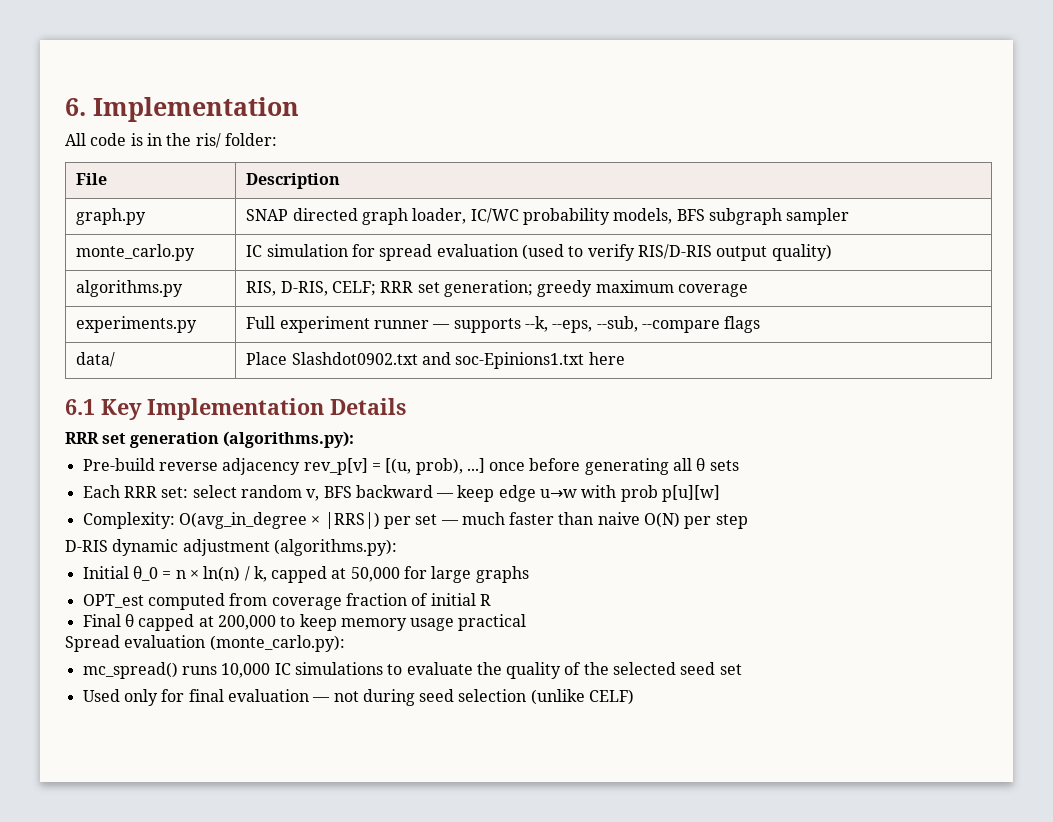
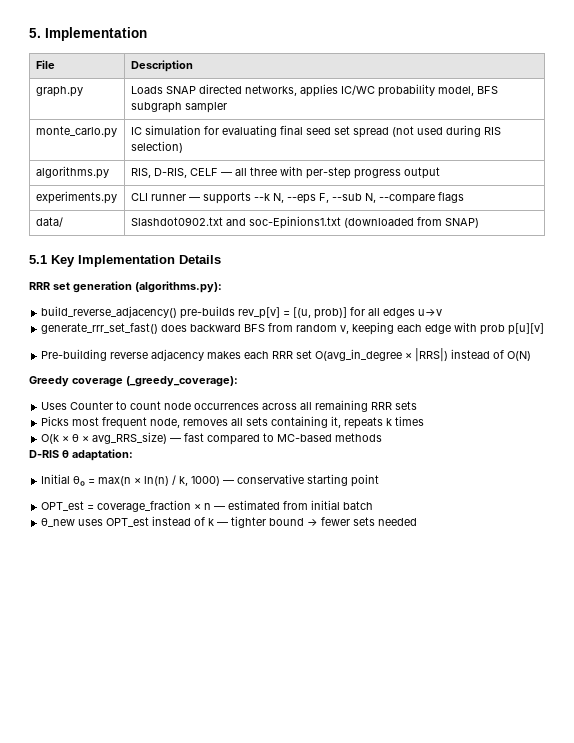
[65,97,299,122] [65,133,277,148] 6. Implementation // All code is in the ris/ folder: -> [29,27,147,41] 5. Implementation
(147, 216) none -> [130,86,163,94] Loads
[362,208,467,225] graph loader, -> [244,84,338,97] networks, applies
[613,208,673,224] models, -> [437,86,474,96] model,
[379,244,832,261] [76,280,184,297] [246,280,748,297] spread evaluation (used to verify RIS/D-RIS output quality) // algorithms.py | RIS, D-RIS, CELF; RRR set generation; greedy maximum coverage -> [221,125,501,138] [130,141,183,153] [35,166,109,179] [130,166,440,179] evaluating final seed set spread (not used during RIS selection) // algorithms.py | RIS, D-RIS, CELF — all three with per-step progress output
[246,316,370,333] Full experiment -> [130,193,148,201] CLI
[524,316,638,333] --k, --eps, --sub, -> [253,193,376,204] --k N, --eps F, --sub N,
[246,352,288,365] Place -> (63, 222) none
[588,352,625,365] [65,399,95,415] here // 6.1 -> [343,217,479,228] [29,255,47,264] (downloaded from SNAP) // 5.1
[82,458,739,475] [82,485,721,502] [82,512,748,529] [65,539,397,556] [82,566,529,583] [82,593,491,610] [82,614,527,631] [65,635,345,652] [82,662,742,679] [82,689,635,706] Pre-build reverse adjacency rev_p[v] = [(u, prob), ...] once before generating all θ sets // Each RRR set: select random v, BFS backward — keep edge u→w with prob p[u][w] // Complexity: O(avg_in_degree × |RRS|) per set — much faster than naive O(N) per step // D-RIS dynamic adjustment (algorithms.py): // Initial θ_0 = n × ln(n) / k, capped at 50,000 for large graphs // OPT_est computed from coverage fraction of initial R // Final θ capped at 200,000 to keep memory usage practical // Spread evaluation (monte_carlo.py): // mc_spread() runs 10,000 IC simulations to evaluate the quality of the selected seed set // Used only for final evaluation — not during seed selection (unlike CELF) -> [41,306,443,319] [41,322,545,335] [41,348,532,362] [29,376,238,387] [41,400,418,412] [41,416,425,429] [41,432,383,445] [29,449,133,461] [41,474,380,487] [41,500,374,512] [41,516,418,528] build_reverse_adjacency() pre-builds rev_p[v] = [(u, prob)] for all edges u→v // generate_rrr_set_fast() does backward BFS from random v, keeping each edge with prob p[u][v] // Pre-building reverse adjacency makes each RRR set O(avg_in_degree × |RRS|) instead of O(N) // Greedy coverage (_greedy_coverage): // Uses Counter to count node occurrences across all remaining RRR sets // Picks most frequent node, removes all sets containing it, repeats k times // O(k × θ × avg_RRS_size) — fast compared to MC-based methods // D-RIS θ adaptation: // Initial θ₀ = max(n × ln(n) / k, 1000) — conservative starting point // OPT_est = coverage_fraction × n — estimated from initial batch // θ_new uses OPT_est instead of k — tighter bound → fewer sets needed

